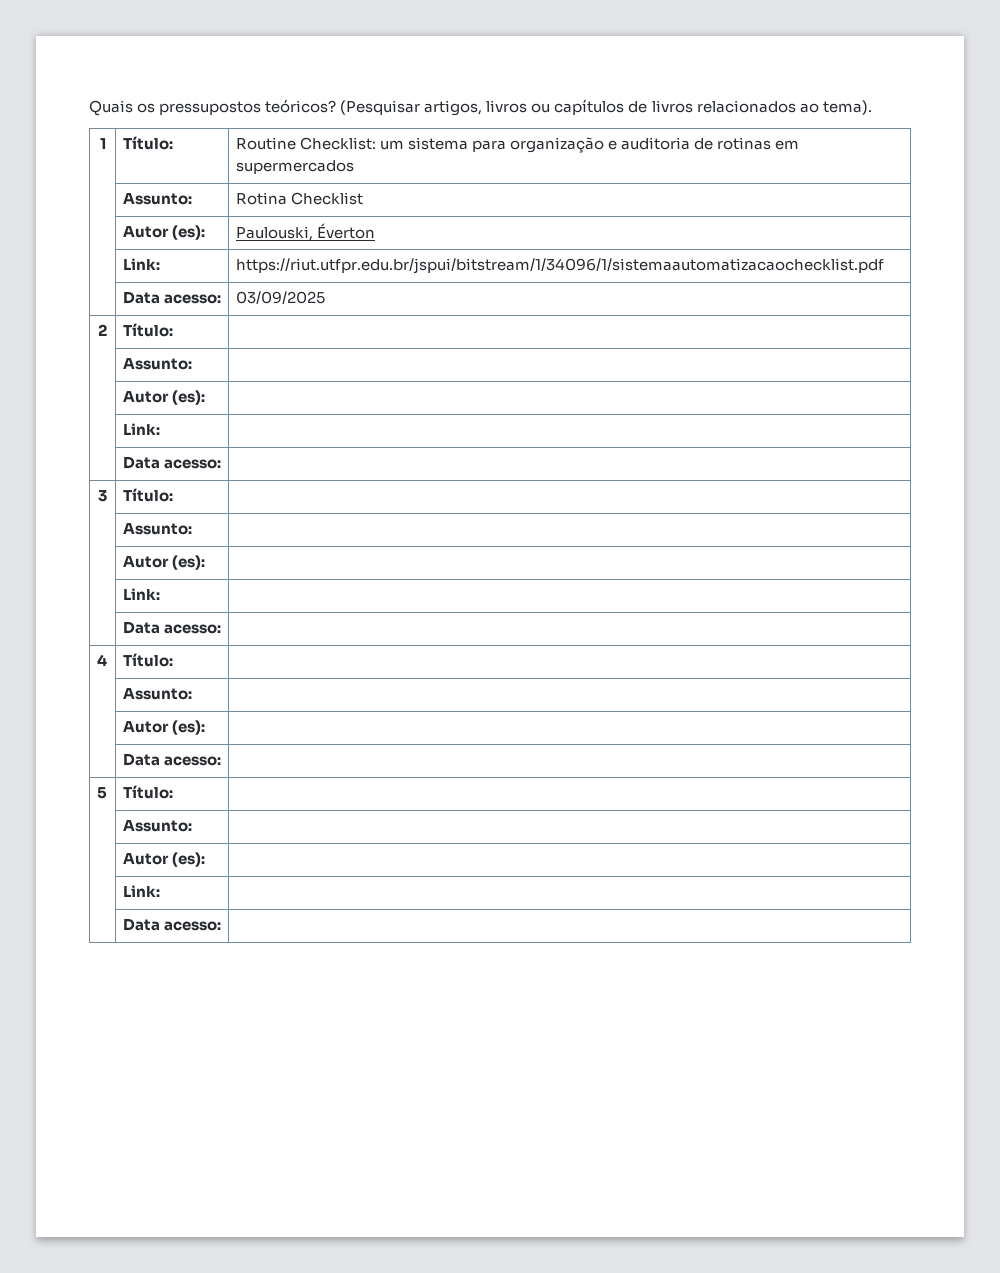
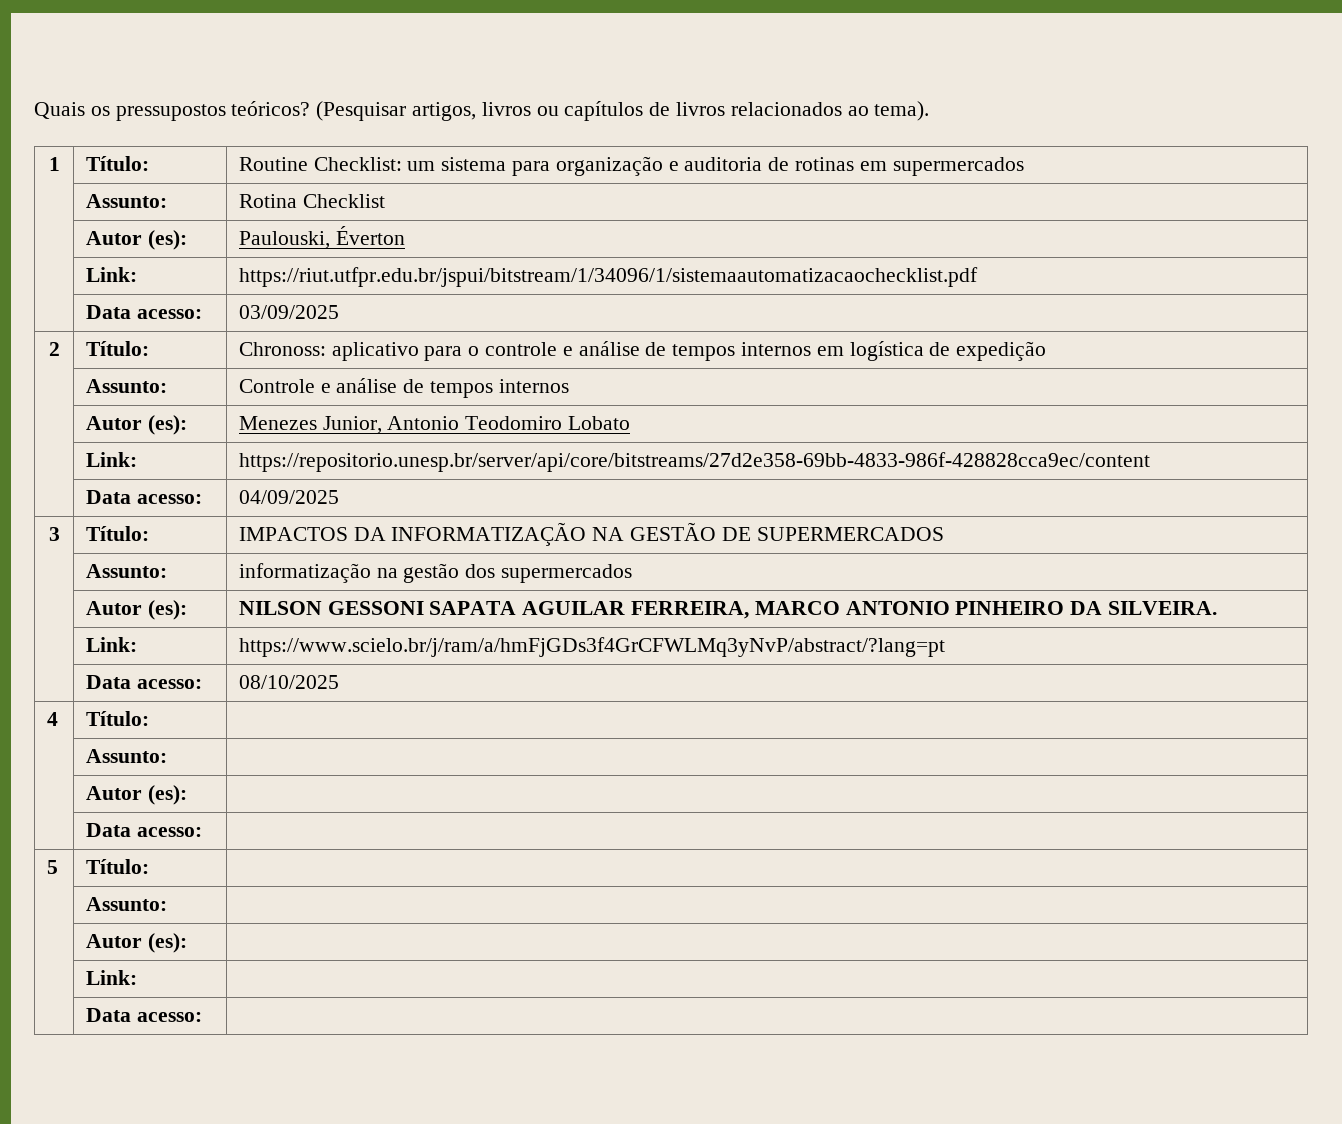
[122,358,192,370] [122,390,205,405] [122,423,160,435] [122,456,221,469] // | Assunto: | // | Autor (es): | // | Link: | // | Data acesso: | -> [238,341,1047,361] [85,379,167,393] [238,378,569,398] [85,415,187,435] [238,416,631,434] [85,452,137,467] [238,452,1150,472] [85,490,202,504] [238,490,339,504] Chronoss: aplicativo para o controle e análise de tempos internos em logística de expedição // | Assunto: | Controle e análise de tempos internos // | Autor (es): | Menezes Junior, Antonio Teodomiro Lobato // | Link: | https://repositorio.unesp.br/server/api/core/bitstreams/27d2e358-69bb-4833-986f-428828cca9ec/content // | Data acesso: | 04/09/2025
[122,523,192,535] [122,555,205,570] [122,588,160,600] [122,621,221,634] // | Assunto: | // | Autor (es): | // | Link: | // | Data acesso: | -> [238,522,944,546] [85,564,167,578] [238,563,633,583] [85,600,187,620] [238,601,1218,619] [85,637,137,652] [238,637,945,657] [85,675,202,689] [238,675,339,689] IMPACTOS DA INFORMATIZAÇÃO NA GESTÃO DE SUPERMERCADOS // | Assunto: | informatização na gestão dos supermercados // | Autor (es): | NILSON GESSONI SAPATA AGUILAR FERREIRA, MARCO ANTONIO PINHEIRO DA SILVEIRA. // | Link: | https://www.scielo.br/j/ram/a/hmFjGDs3f4GrCFWLMq3yNvP/abstract/?lang=pt // | Data acesso: | 08/10/2025

